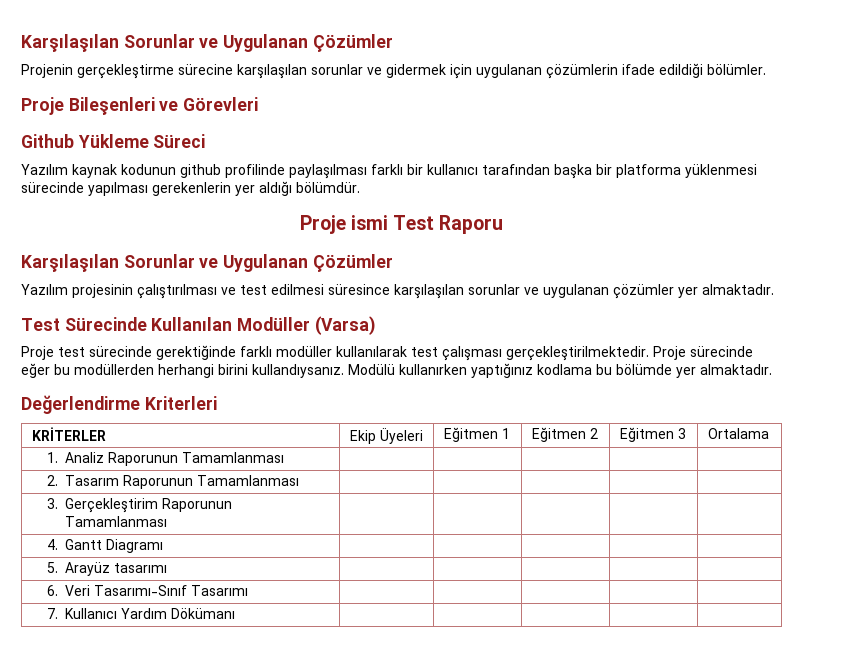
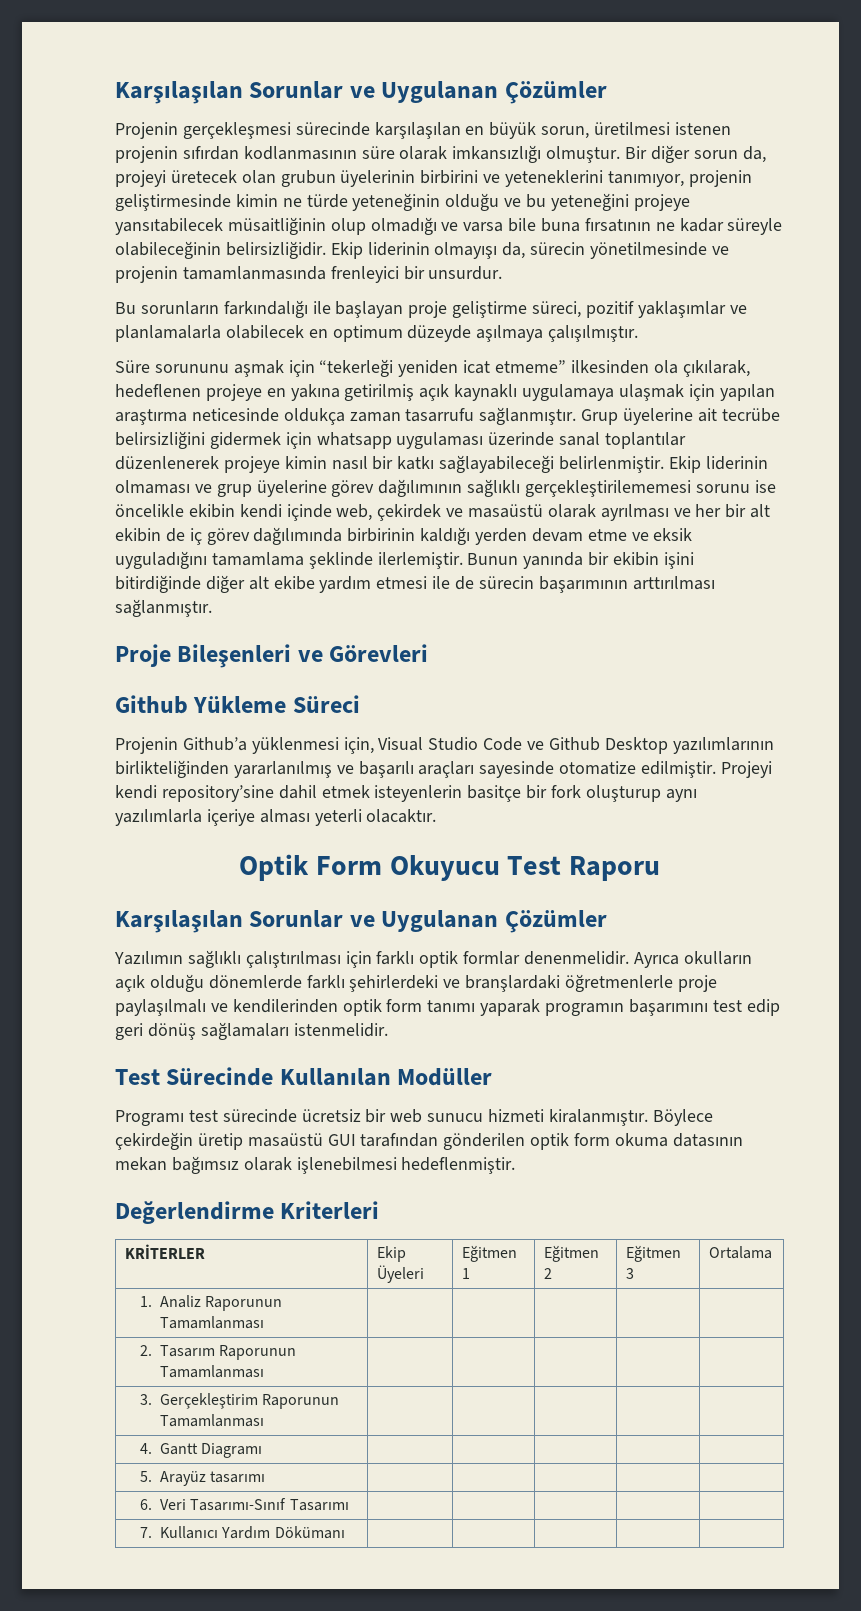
[77,63,766,79] gerçekleştirme sürecine karşılaşılan sorunlar ve gidermek için uygulanan çözümlerin ifade edildiği bölümler. -> [182,122,731,139] [115,145,766,163] [115,170,752,187] [115,193,690,211] [115,217,783,235] [115,241,729,259] [115,266,503,283] [115,300,747,318] [115,325,639,342] [115,359,750,377] [115,384,775,401] [115,407,780,425] [115,431,687,449] [115,455,768,473] [115,479,776,497] [115,504,771,521] [115,527,693,545] [115,551,694,569] [115,575,715,593] [115,599,212,617] gerçekleşmesi sürecinde karşılaşılan en büyük sorun, üretilmesi istenen projenin sıfırdan kodlanmasının süre olarak imkansızlığı olmuştur. Bir diğer sorun da, projeyi üretecek olan grubun üyelerinin birbirini ve yeteneklerini tanımıyor, projenin geliştirmesinde kimin ne türde yeteneğinin olduğu ve bu yeteneğini projeye yansıtabilecek müsaitliğinin olup olmadığı ve varsa bile buna fırsatının ne kadar süreyle olabileceğinin belirsizliğidir. Ekip liderinin olmayışı da, sürecin yönetilmesinde ve projenin tamamlanmasında frenleyici bir unsurdur. // Bu sorunların farkındalığı ile başlayan proje geliştirme süreci, pozitif yaklaşımlar ve planlamalarla olabilecek en optimum düzeyde aşılmaya çalışılmıştır. // Süre sorununu aşmak için “tekerleği yeniden icat etmeme” ilkesinden ola çıkılarak, hedeflenen projeye en yakına getirilmiş açık kaynaklı uygulamaya ulaşmak için yapılan araştırma neticesinde oldukça zaman tasarrufu sağlanmıştır. Grup üyelerine ait tecrübe belirsizliğini gidermek için whatsapp uygulaması üzerinde sanal toplantılar düzenlenerek projeye kimin nasıl bir katkı sağlayabileceği belirlenmiştir. Ekip liderinin olmaması ve grup üyelerine görev dağılımının sağlıklı gerçekleştirilememesi sorunu ise öncelikle ekibin kendi içinde web, çekirdek ve masaüstü olarak ayrılması ve her bir alt ekibin de iç görev dağılımında birbirinin kaldığı yerden devam etme ve eksik uyguladığını tamamlama şeklinde ilerlemiştir. Bunun yanında bir ekibin işini bitirdiğinde diğer alt ekibe yardım etmesi ile de sürecin başarımının arttırılması sağlanmıştır.
[21,164,757,179] [21,181,360,196] [299,215,388,234] Yazılım kaynak kodunun github profilinde paylaşılması farklı bir kullanıcı tarafından başka bir platforma yüklenmesi sürecinde yapılması gerekenlerin yer aldığı bölümdür. // Proje ismi -> [115,737,774,754] [115,760,772,778] [115,785,697,802] [115,809,437,826] [239,854,500,881] Projenin Github’a yüklenmesi için, Visual Studio Code ve Github Desktop yazılımlarının birlikteliğinden yararlanılmış ve başarılı araçları sayesinde otomatize edilmiştir. Projeyi kendi repository’sine dahil etmek isteyenlerin basitçe bir fork oluşturup aynı yazılımlarla içeriye alması yeterli olacaktır. // Optik Form Okuyucu
[21,284,774,299] [21,316,376,335] [21,345,753,361] [21,363,772,378] Yazılım projesinin çalıştırılması ve test edilmesi süresince karşılaşılan sorunlar ve uygulanan çözümler yer almaktadır. // Test Sürecinde Kullanılan Modüller (Varsa) // Proje test sürecinde gerektiğinde farklı modüller kullanılarak test çalışması gerçekleştirilmektedir. Proje sürecinde eğer bu modüllerden herhangi birini kullandıysanız. Modülü kullanırken yaptığınız kodlama bu bölümde yer almaktadır. -> [114,950,752,968] [115,974,717,992] [115,999,780,1016] [115,1022,388,1040] [115,1067,493,1086] [115,1109,713,1126] [115,1132,743,1150] [115,1156,516,1174] Yazılımın sağlıklı çalıştırılması için farklı optik formlar denenmelidir. Ayrıca okulların açık olduğu dönemlerde farklı şehirlerdeki ve branşlardaki öğretmenlerle proje paylaşılmalı ve kendilerinden optik form tanımı yaparak programın başarımını test edip geri dönüş sağlamaları istenmelidir. // Test Sürecinde Kullanılan Modüller // Programı test sürecinde ücretsiz bir web sunucu hizmeti kiralanmıştır. Böylece çekirdeğin üretip masaüstü GUI tarafından gönderilen optik form okuma datasının mekan bağımsız olarak işlenebilmesi hedeflenmiştir.

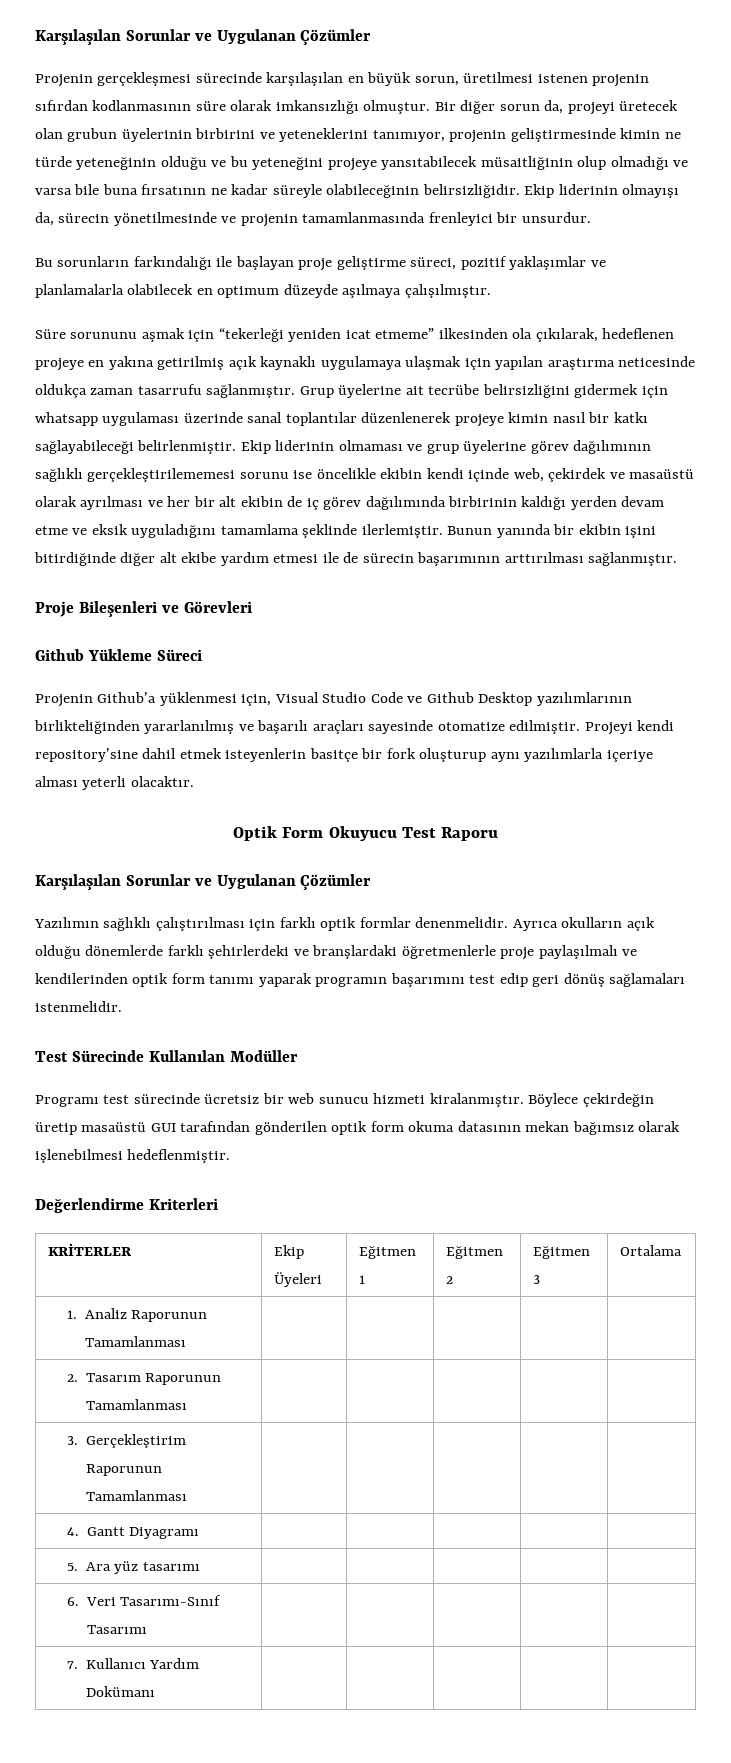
[201,1443,263,1458] Diagramı -> [129,1527,200,1539] Diyagramı
[159,1471,206,1486] Arayüz -> [85,1561,139,1574] Ara yüz
[274,1526,345,1539] Dökümanı -> [85,1686,155,1697] Dokümanı

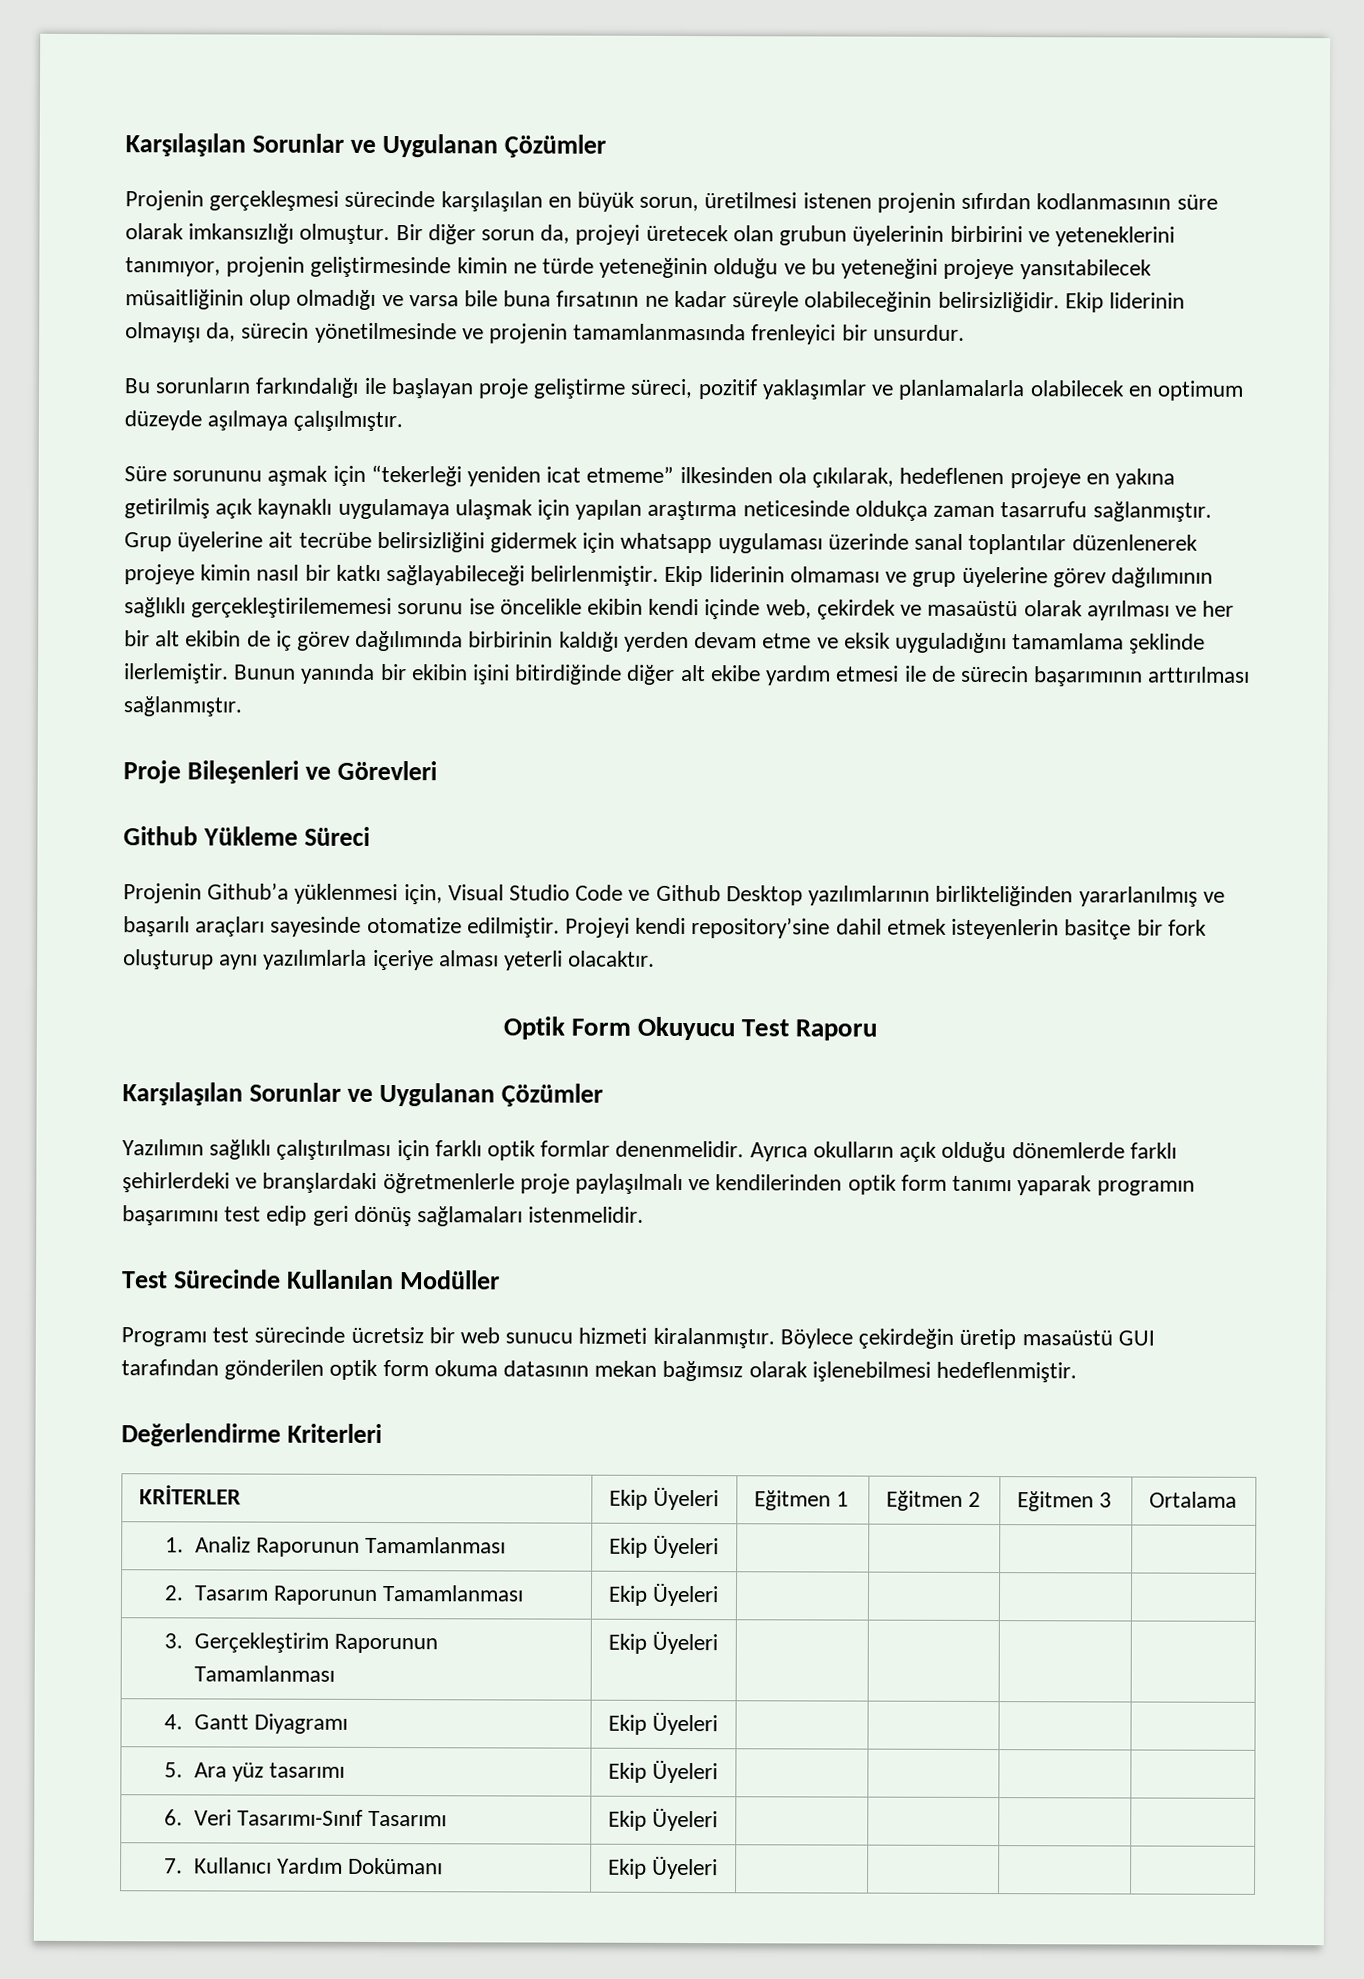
(186, 1341) none -> [608,1534,720,1559] Ekip Üyeleri
(187, 1404) none -> [607,1582,720,1607] Ekip Üyeleri
(187, 1495) none -> [607,1630,719,1655] Ekip Üyeleri
(200, 1533) none -> [607,1711,719,1736] Ekip Üyeleri
(200, 1566) none -> [607,1759,719,1784] Ekip Üyeleri
(147, 1629) none -> [607,1807,719,1832] Ekip Üyeleri
(155, 1691) none -> [607,1855,719,1880] Ekip Üyeleri

